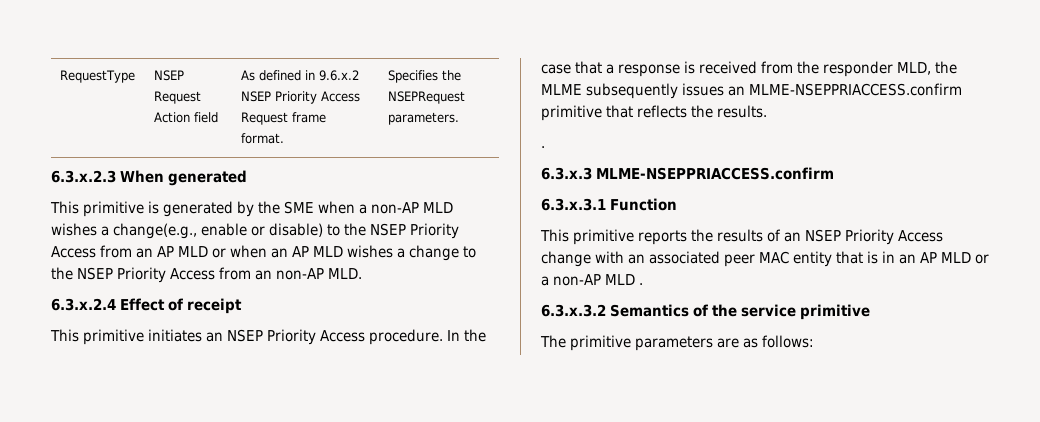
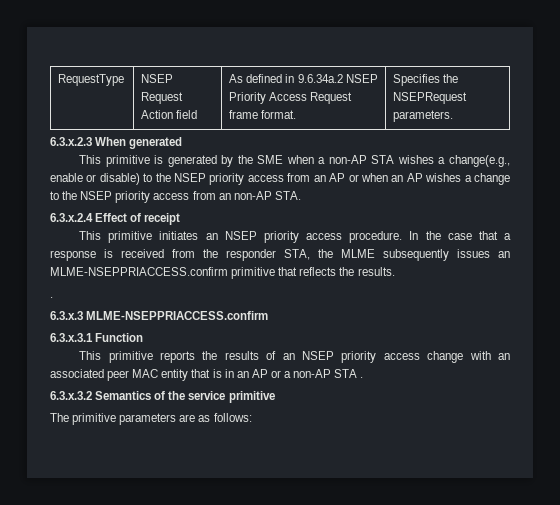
[319,70,360,81] 9.6.x.2 -> [297,74,343,83] 9.6.34a.2
[423,202,453,213] MLD -> [371,155,395,164] STA
[410,223,459,239] [51,246,96,258] Priority Access -> [209,173,284,185] priority access
[178,246,208,257] MLD -> (346, 177) none
[313,246,343,257] MLD -> (423, 177) none
[117,267,215,283] Priority Access -> [115,191,190,203] priority access
[328,268,362,279] MLD. -> [274,191,301,200] STA.
[267,329,365,345] Priority Access -> [263,231,343,243] priority access
[897,62,931,75] MLD, -> [284,249,310,260] STA,
[845,229,943,245] Priority Access -> [341,351,420,363] priority access
[941,252,971,263] MLD -> (268, 373) none
[605,274,635,285] MLD -> [334,369,358,378] STA

